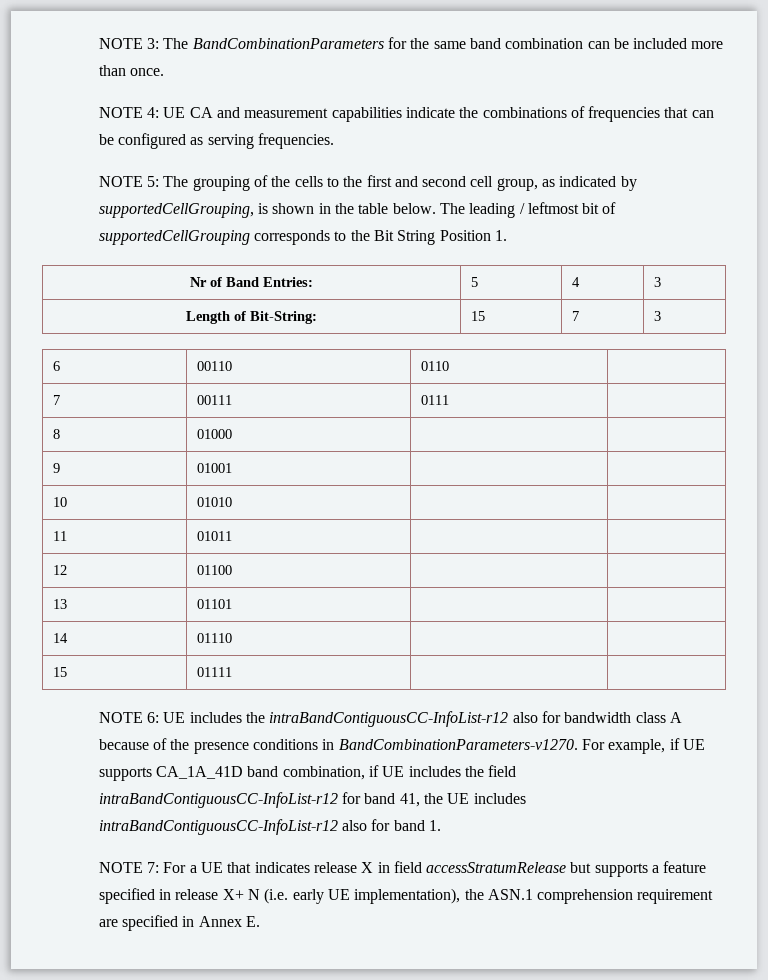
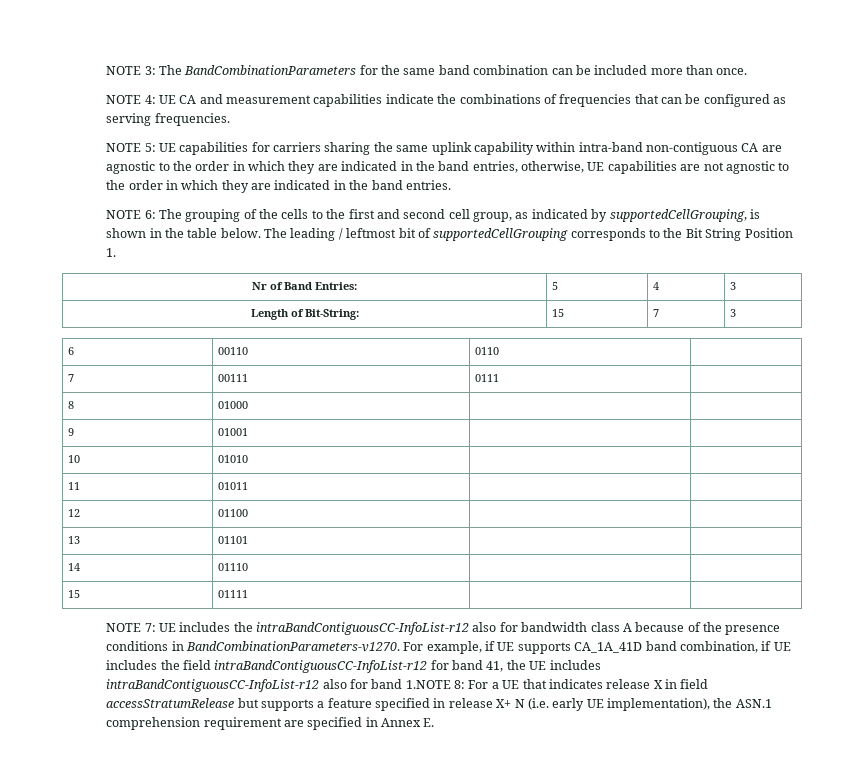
(159, 181) none -> [158,142,782,155] [106,161,790,174] [106,180,451,193] [106,210,156,219] UE capabilities for carriers sharing the same uplink capability within intra-band non-contiguous CA are agnostic to the order in which they are indicated in the band entries, otherwise, UE capabilities are not agnostic to the order in which they are indicated in the band entries. // NOTE 6:
[146,712,159,723] 6: -> [144,623,156,632] 7:
[428,820,441,831] [98,862,159,873] 1. // NOTE 7: -> [405,680,466,689] 1.NOTE 8:

